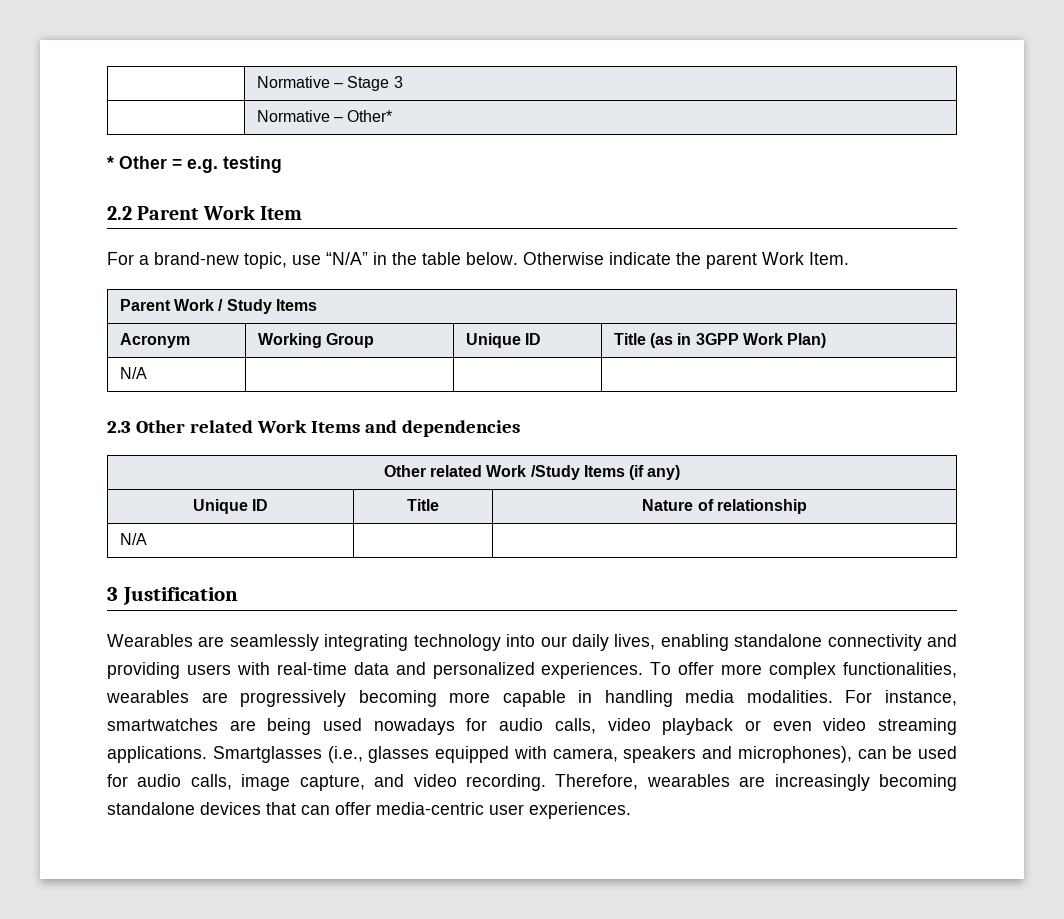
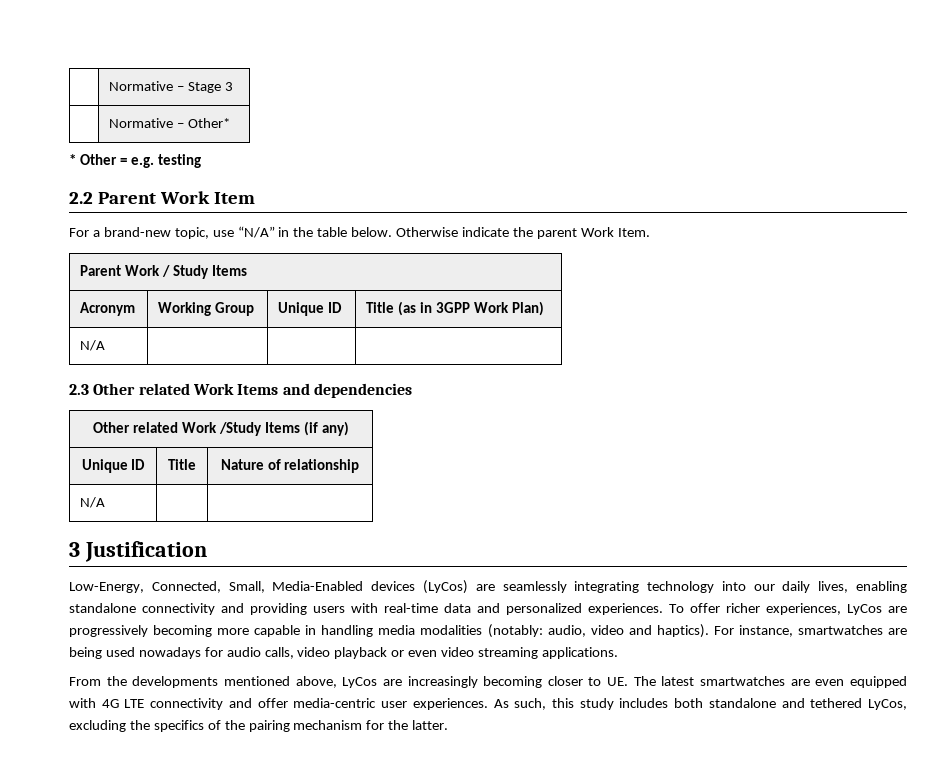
[107,634,193,647] Wearables -> [69,580,468,594] Low-Energy, Connected, Small, Media-Enabled devices (LyCos)
[721,662,957,679] [106,690,189,703] more complex functionalities, wearables -> [726,603,882,615] richer experiences, LyCos
[746,690,833,703] modalities. -> [420,624,709,638] modalities (notably: audio, video and haptics).
[212,746,957,763] [107,774,957,791] [107,802,631,819] Smartglasses (i.e., glasses equipped with camera, speakers and microphones), can be used for audio calls, image capture, and video recording. Therefore, wearables are increasingly becoming standalone devices that can offer media-centric user experiences. -> [69,676,907,688] [69,698,907,710] [69,720,449,732] // From the developments mentioned above, LyCos are increasingly becoming closer to UE. The latest smartwatches are even equipped with 4G LTE connectivity and offer media-centric user experiences. As such, this study includes both standalone and tethered LyCos, excluding the specifics of the pairing mechanism for the latter.

